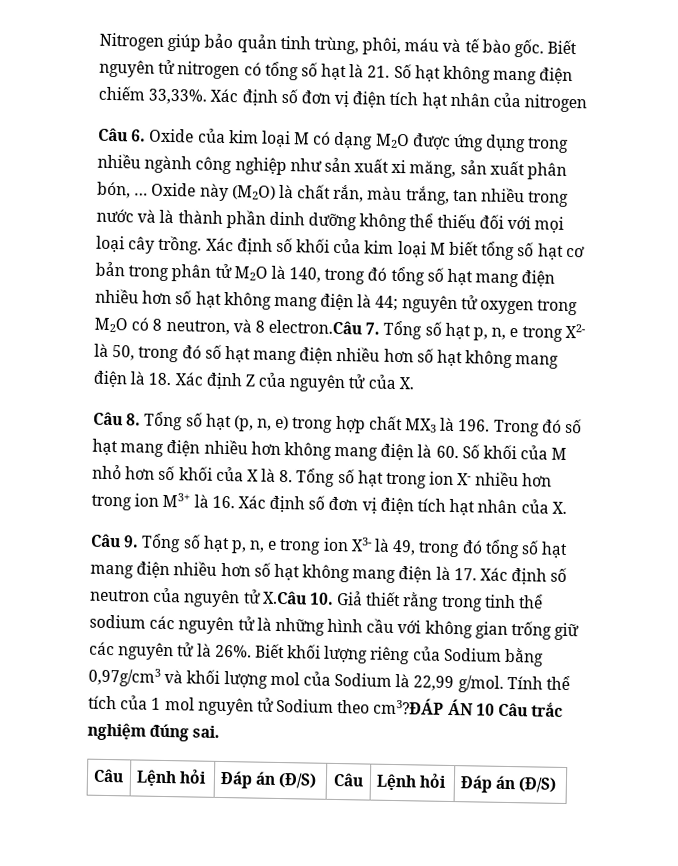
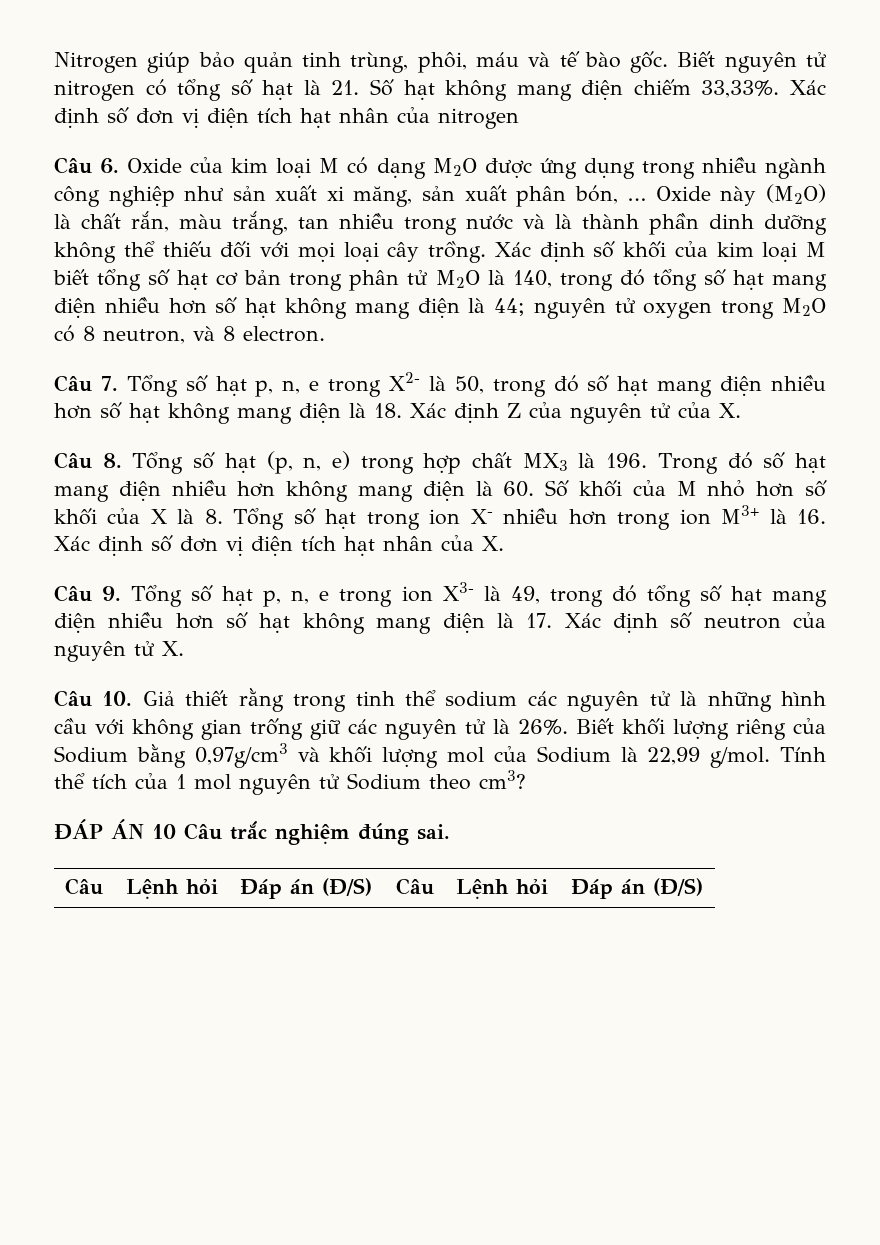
[268,319,363,335] electron.Câu -> [243,326,325,342] [54,375,92,392] electron. // Câu
[262,590,307,605] X.Câu -> [162,641,184,656] [54,690,92,707] X. // Câu
[373,697,445,715] cm3?ĐÁP -> [479,770,526,789] [54,819,103,840] cm3? // ĐÁP

